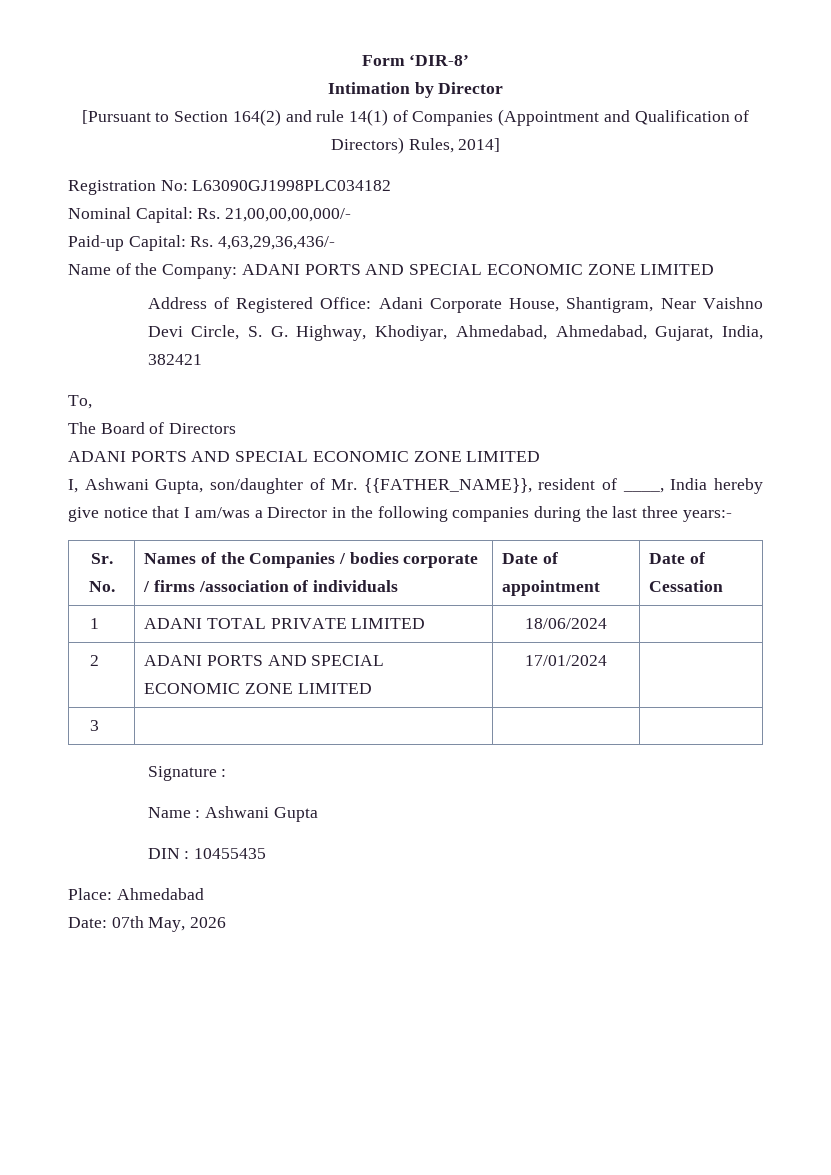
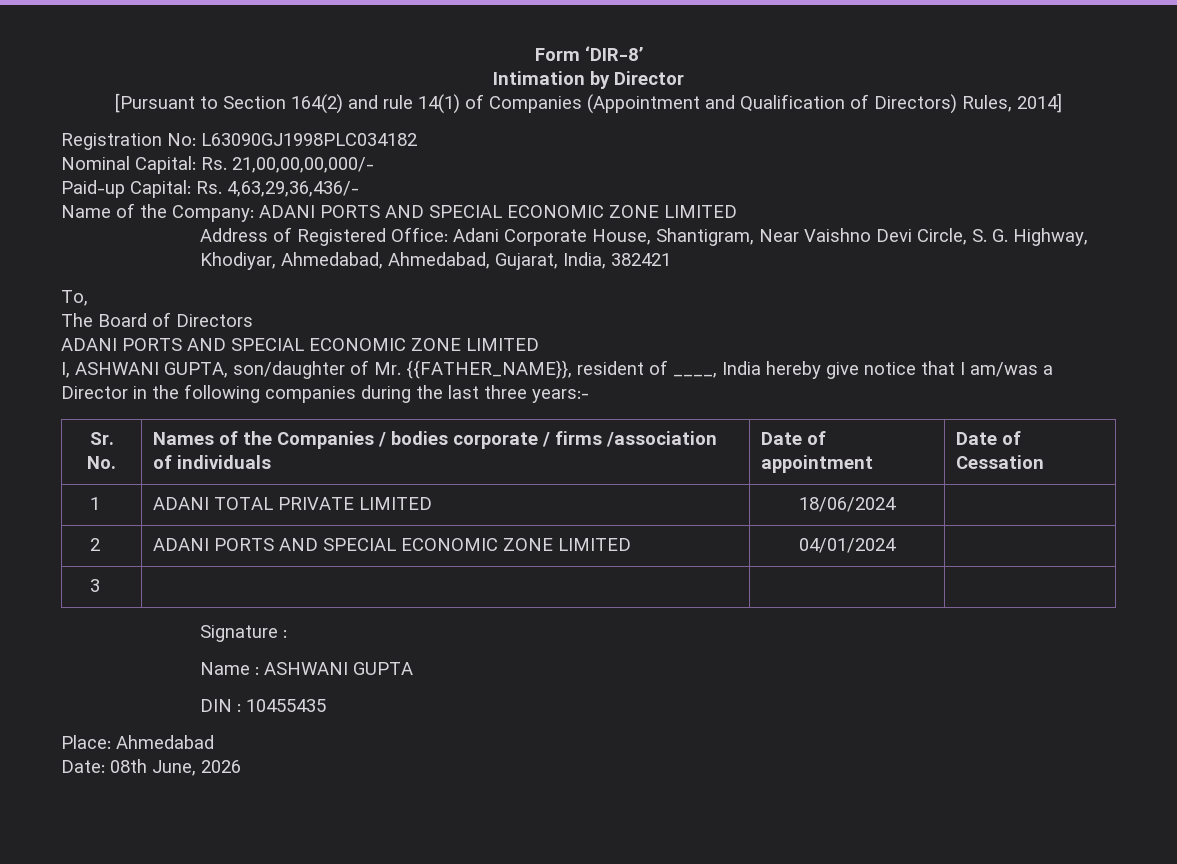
[84,478,204,494] Ashwani Gupta, -> [75,362,228,378] ASHWANI GUPTA,
[525,655,607,666] 17/01/2024 -> [799,538,896,553] 04/01/2024
[205,806,318,822] Ashwani Gupta -> [264,662,414,675] ASHWANI GUPTA
[111,916,186,932] 07th May, -> [110,759,196,776] 08th June,

